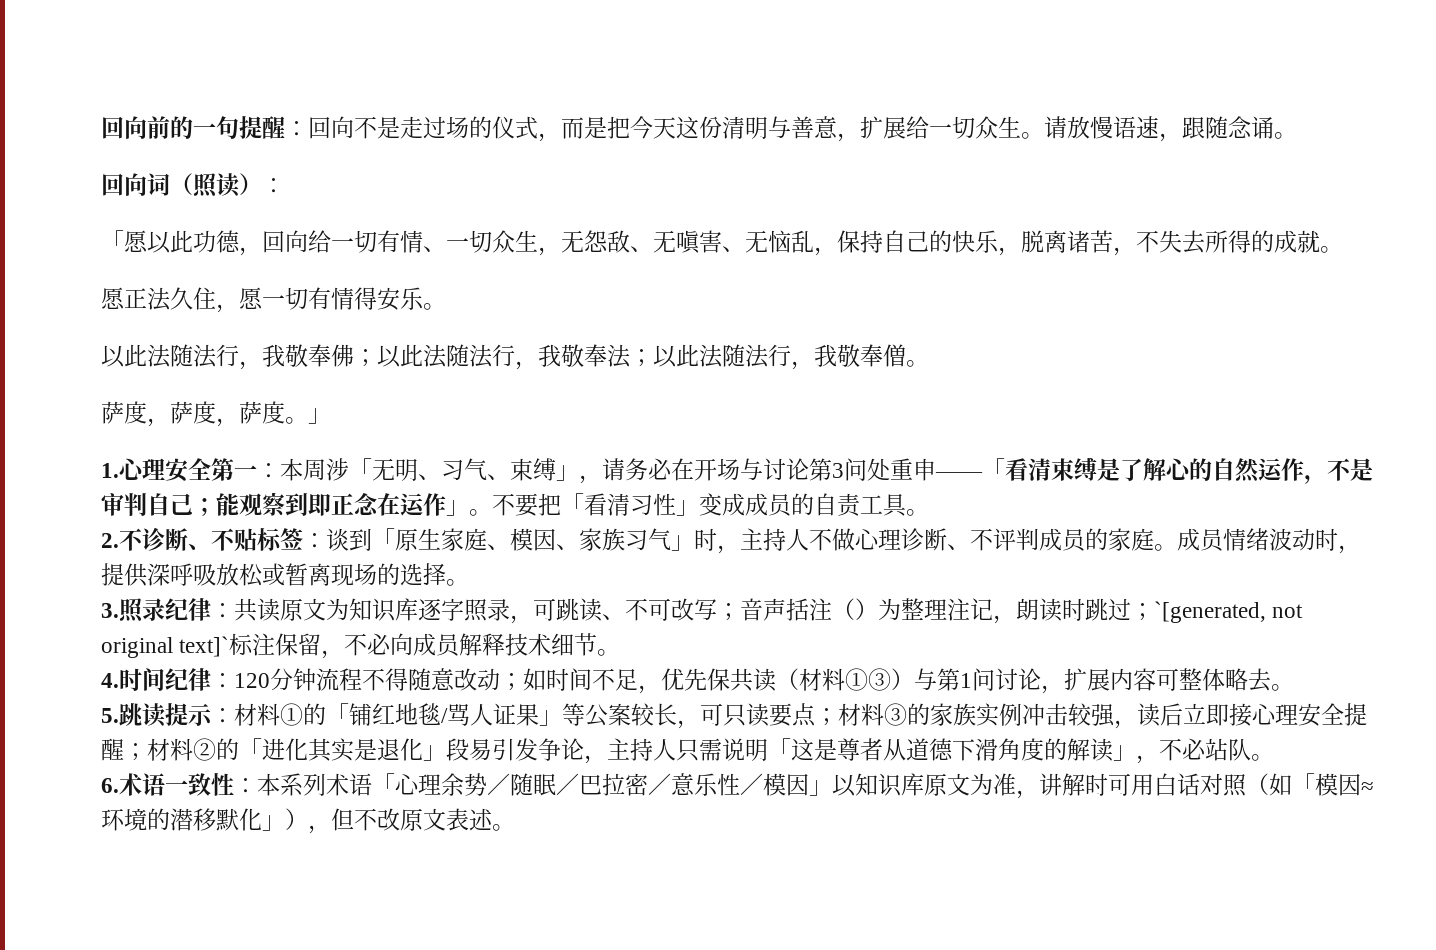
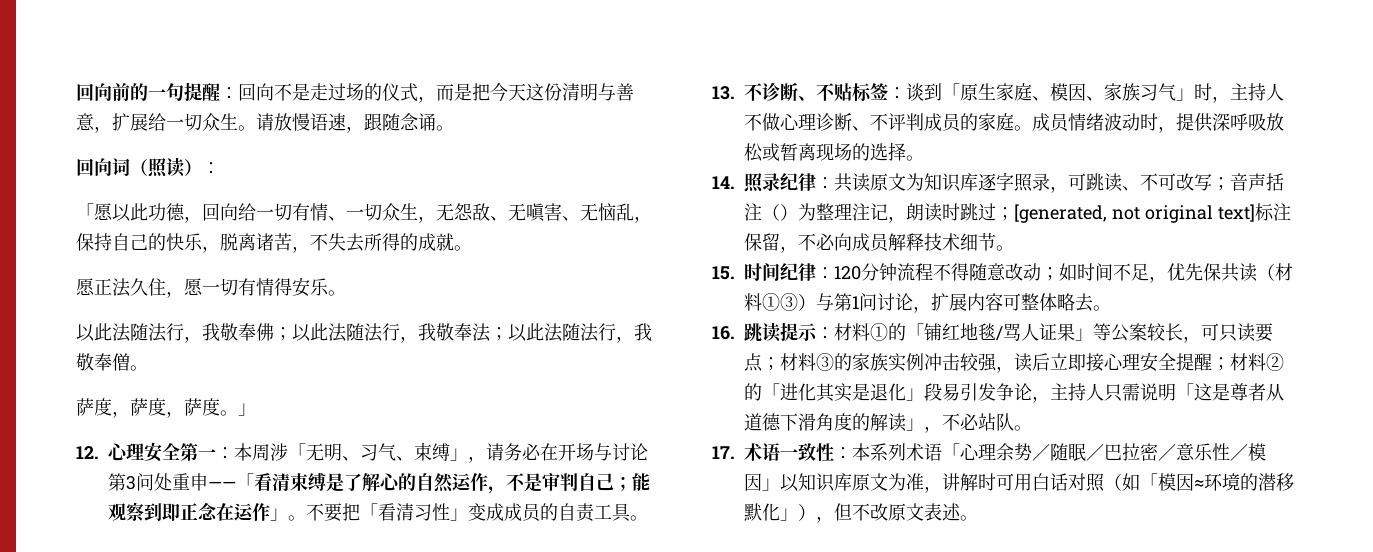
[101,463,119,478] 1. -> [76,446,99,459] 12.
[101,533,119,548] 2. -> [712,86,735,100] 13.
[101,603,119,618] 3. -> [712,176,735,189] 14.
[1154,601,1266,623] `[generated, -> [1014,204,1107,223] [generated,
[179,636,230,657] text]` -> [1217,204,1255,222] text]
[101,673,119,688] 4. -> [712,266,735,280] 15.
[101,708,119,723] 5. -> [712,326,735,340] 16.
[101,778,119,793] 6. -> [712,446,735,459] 17.

